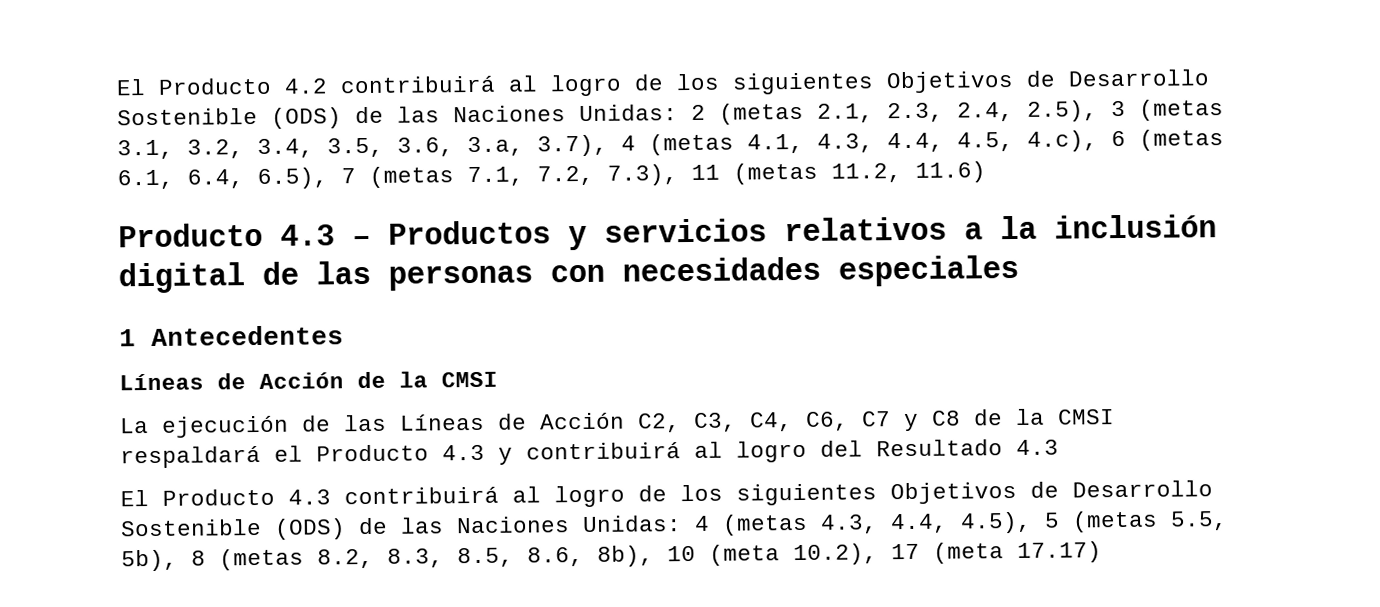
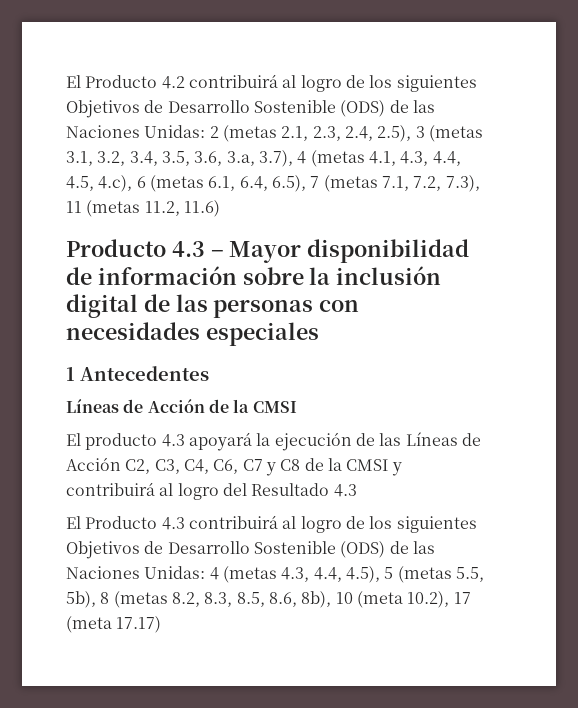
[388,216,983,251] Productos y servicios relativos a -> [229,239,470,263] [66,266,304,285] Mayor disponibilidad de información sobre
[120,418,149,434] La -> [66,432,271,451] El producto 4.3 apoyará la
[120,444,485,469] respaldará el Producto 4.3 -> (389, 465) none

